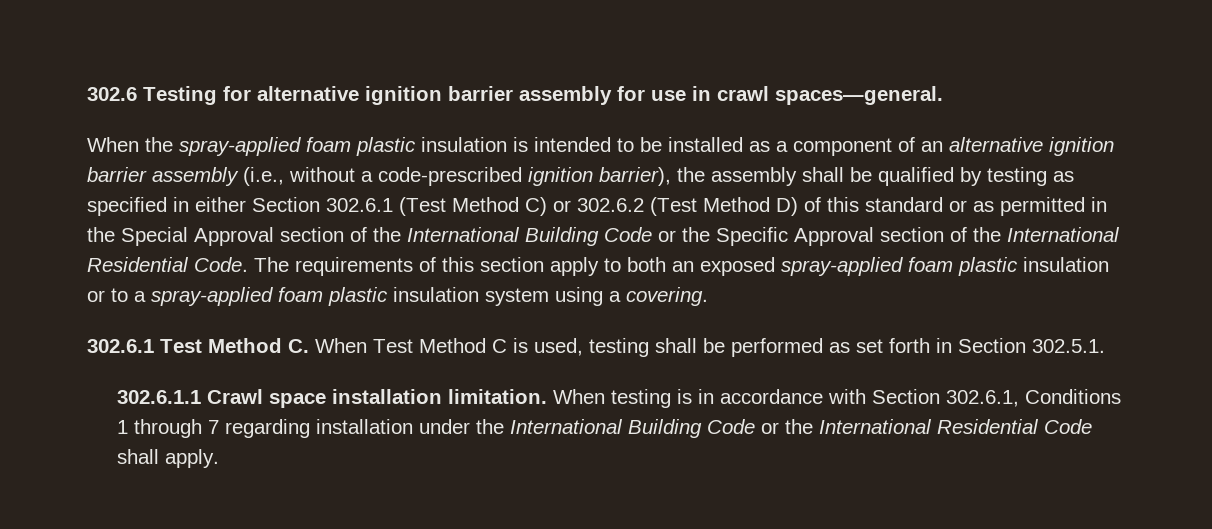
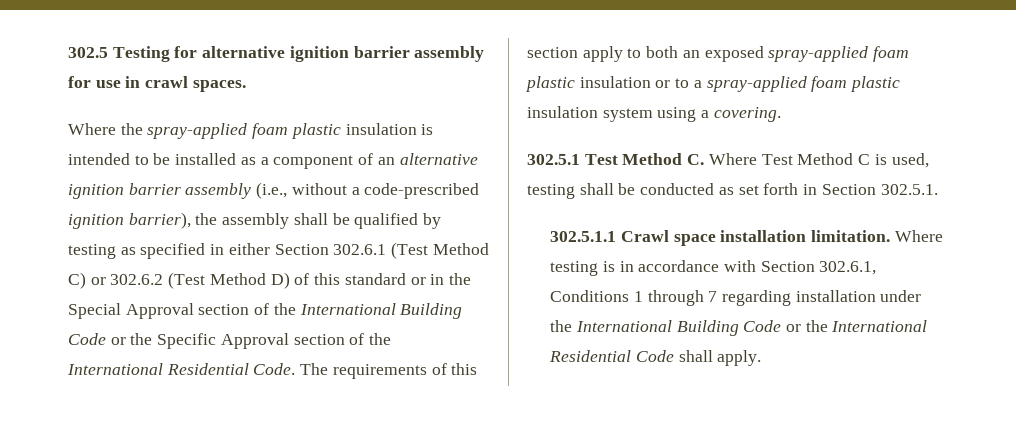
[87,87,137,101] 302.6 -> [68,47,108,58] 302.5
[775,86,943,105] [87,137,139,152] spaces—general. // When -> [192,80,246,92] [68,123,116,135] spaces. // Where
[973,197,1085,216] as permitted -> (426, 281) none
[87,339,154,353] 302.6.1 -> [527,154,580,165] 302.5.1
[315,338,367,353] When -> [708,153,757,165] Where
[731,338,823,357] performed -> [640,183,715,195] conducted
[117,390,202,404] 302.6.1.1 -> [550,231,617,242] 302.5.1.1
[553,389,606,404] When -> [894,230,943,242] Where

